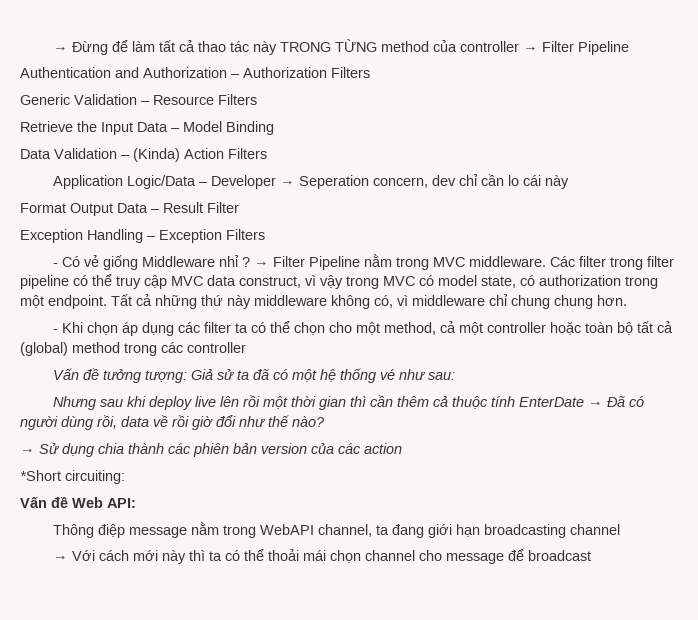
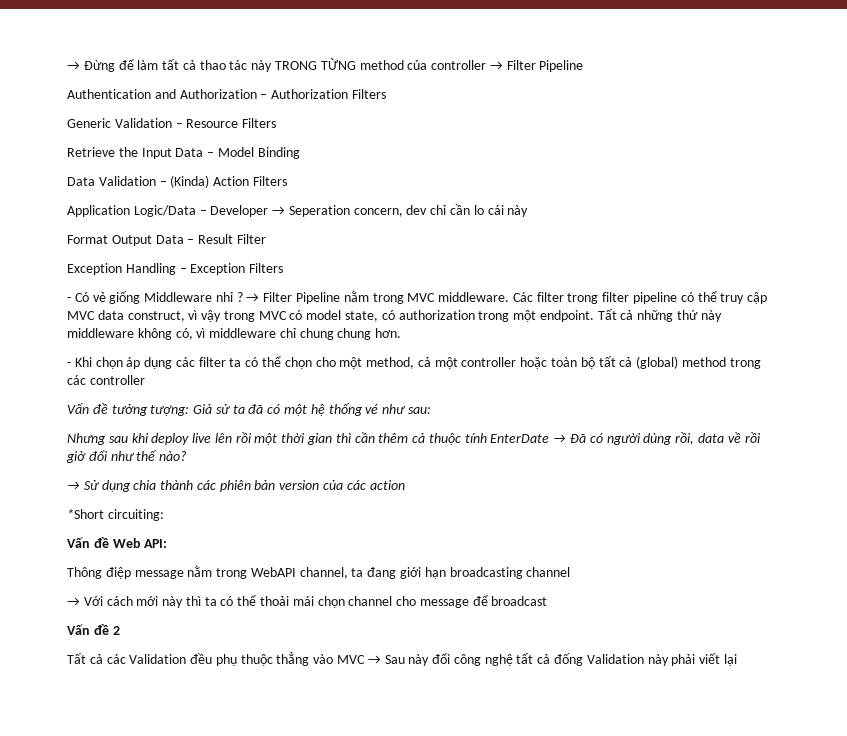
(592, 555) none -> [67,624,120,635] [67,652,737,666] // Vấn đề 2 // Tất cả các Validation đều phụ thuộc thẳng vào MVC → Sau này đổi công nghệ tất cả đống Validation này phải viết lại

